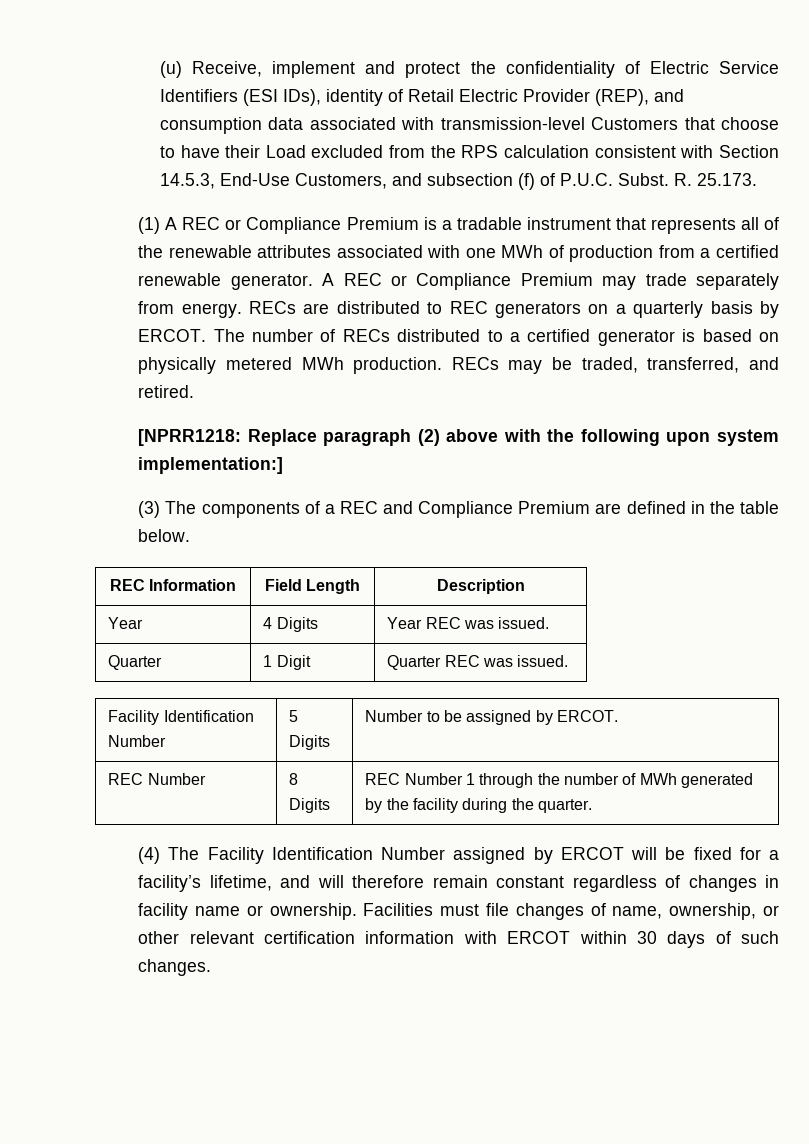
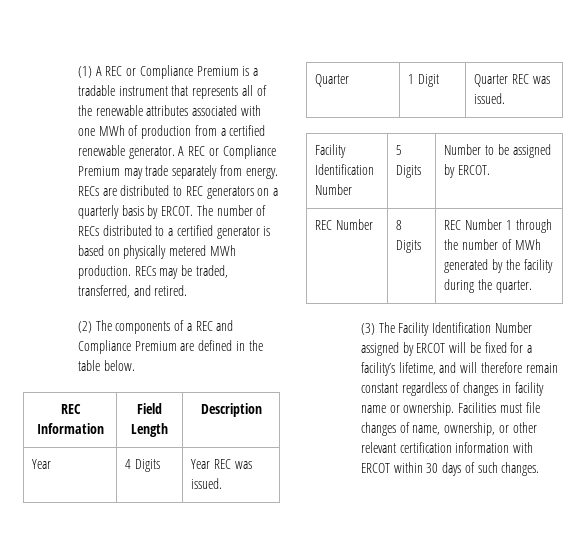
[159,61,779,78] [159,89,684,106] [159,117,779,134] [159,145,779,158] [159,173,757,190] (u) Receive, implement and protect the confidentiality of Electric Service Identifiers (ESI IDs), identity of Retail Electric Provider (REP), and consumption data associated with transmission-level Customers that choose to have their Load excluded from the RPS calculation consistent with Section 14.5.3, End-Use Customers, and subsection (f) of P.U.C. Subst. R. 25.173. // -> (77, 72) none
[138,429,779,446] [138,457,284,474] [138,501,161,518] [NPRR1218: Replace paragraph (2) above with the following upon system implementation:] // (3) -> [77,321,92,333] (2)
[138,847,161,864] (4) -> [360,323,375,335] (3)

